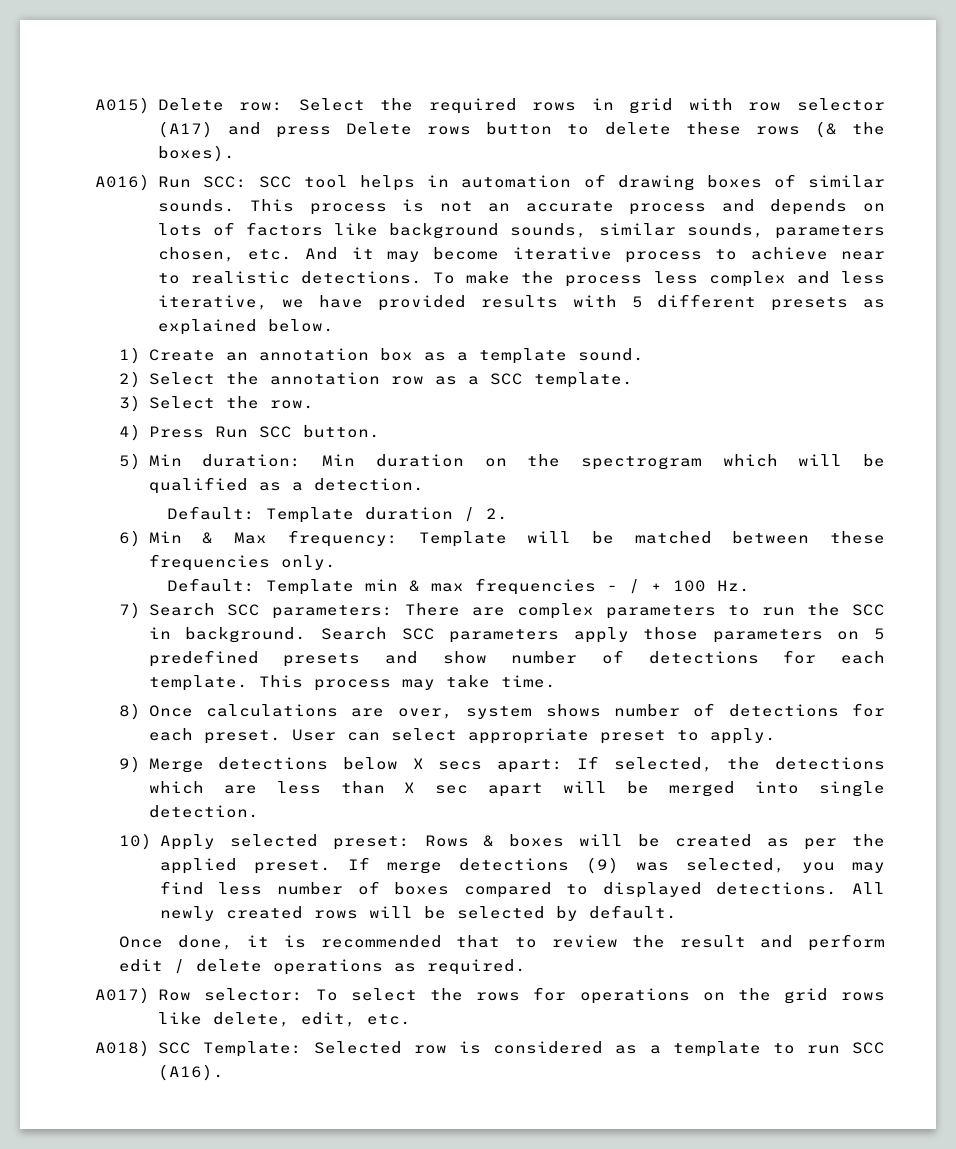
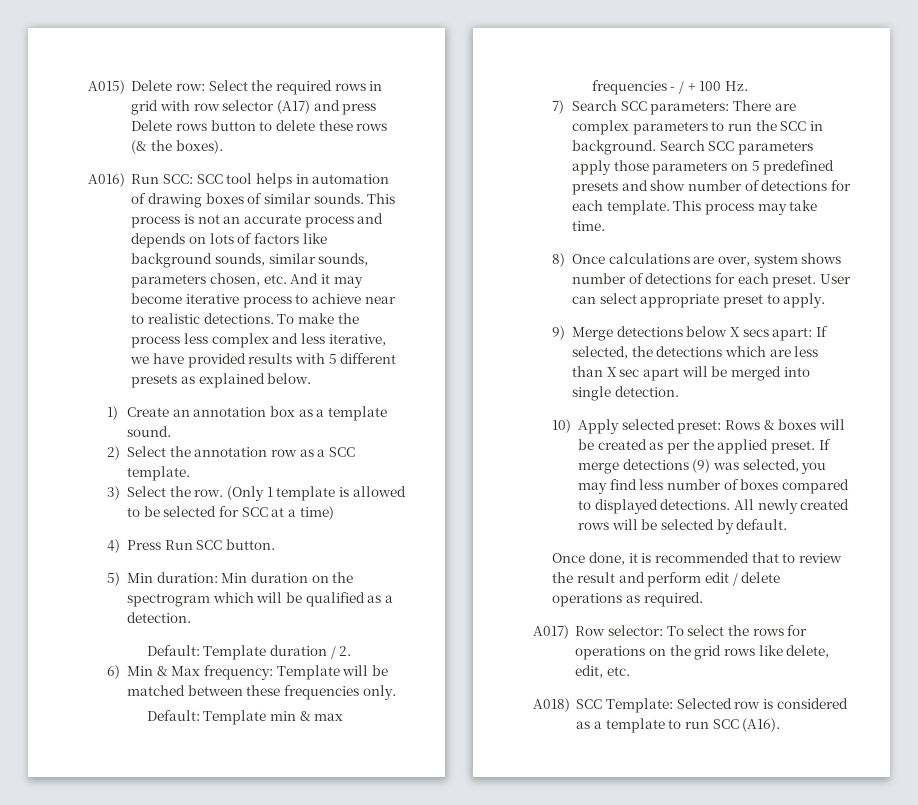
(314, 404) none -> [227,486,406,501] [127,506,334,520] (Only 1 template is allowed to be selected for SCC at a time)

